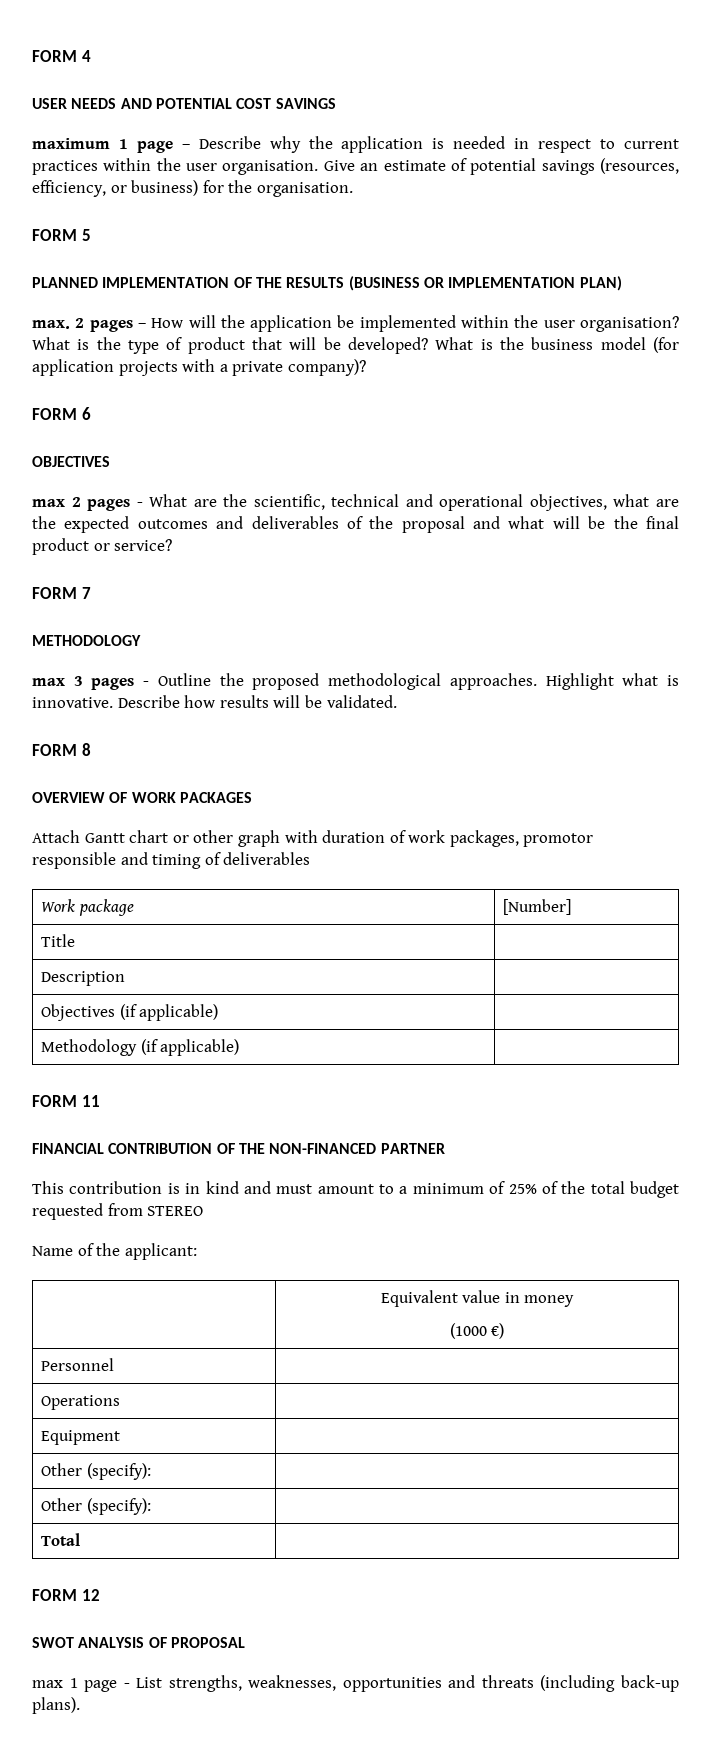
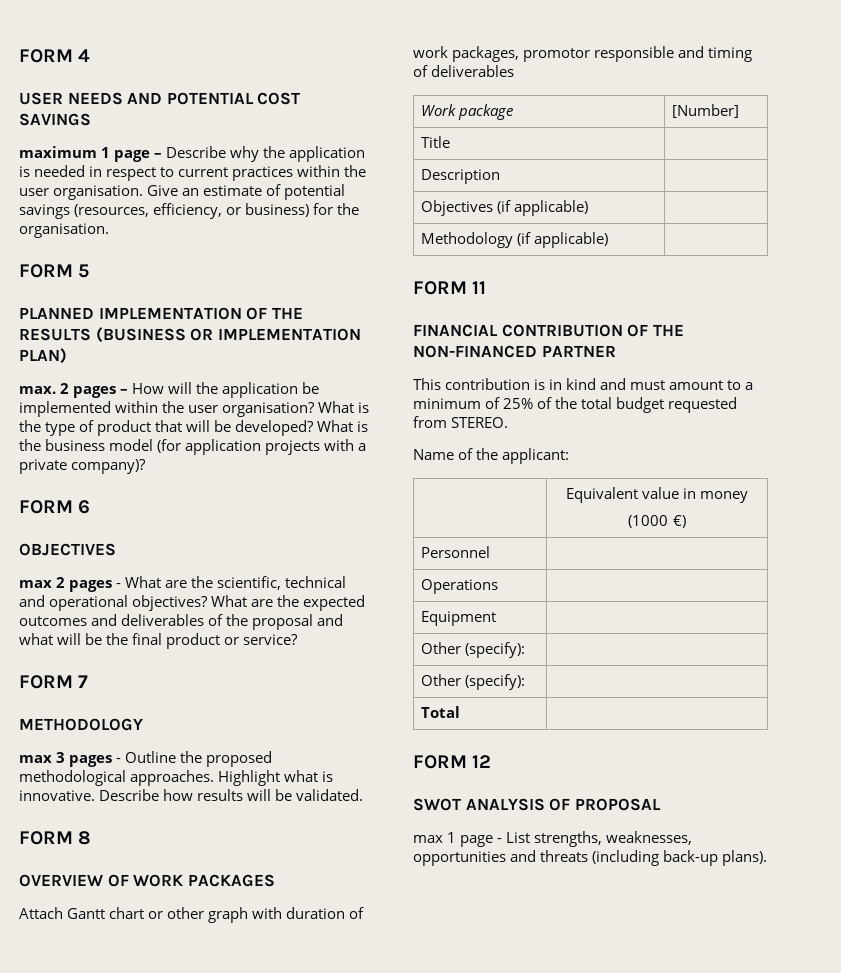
[529,494,650,511] objectives, what -> [132,595,248,611] objectives? What
[147,1206,204,1216] STEREO -> [451,417,509,428] STEREO.

